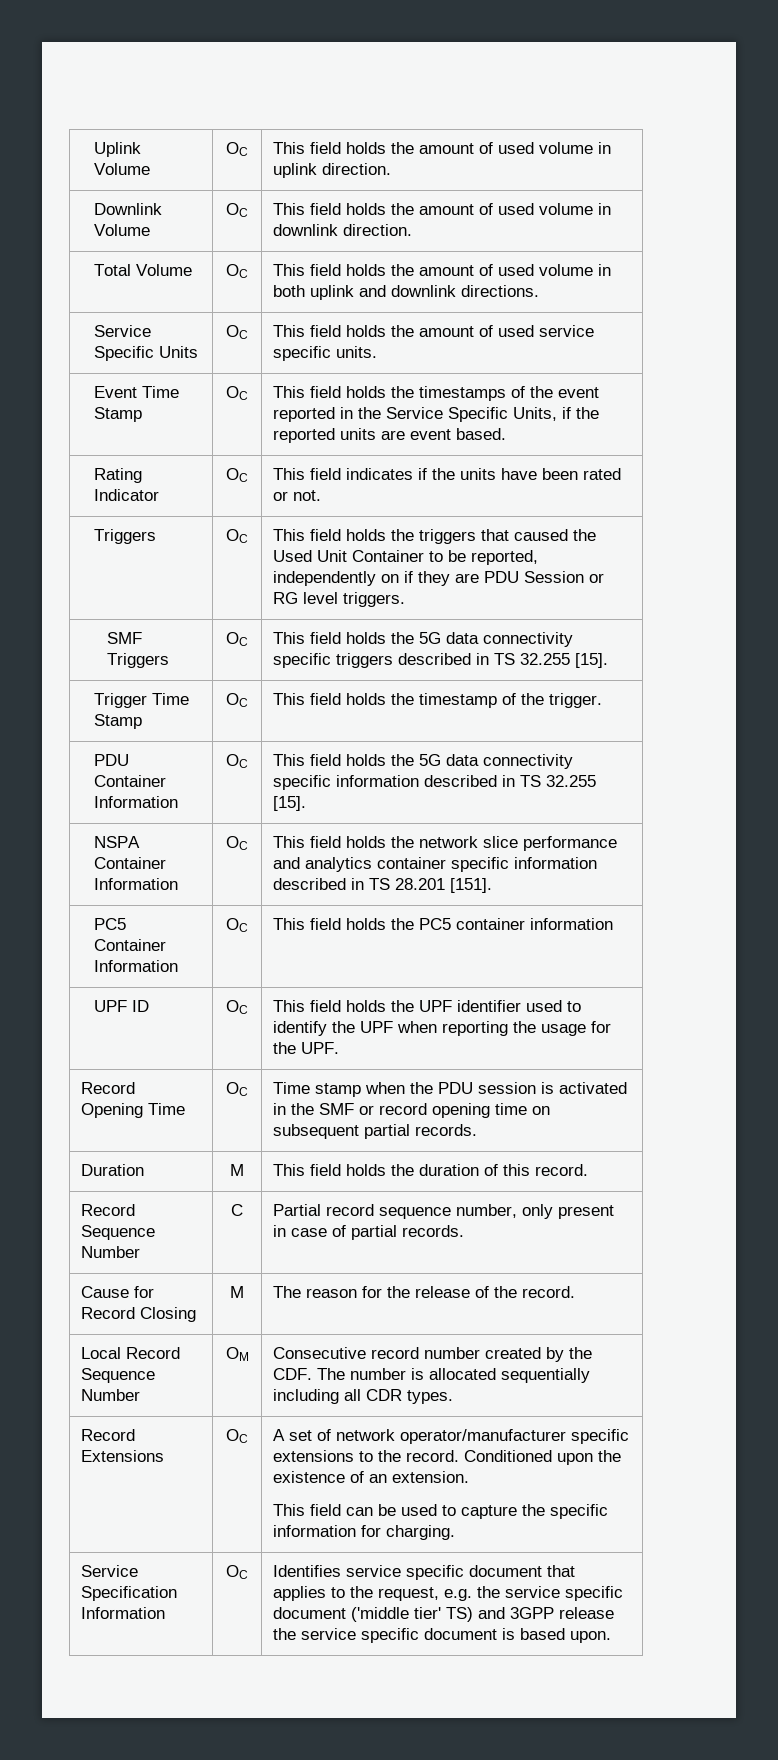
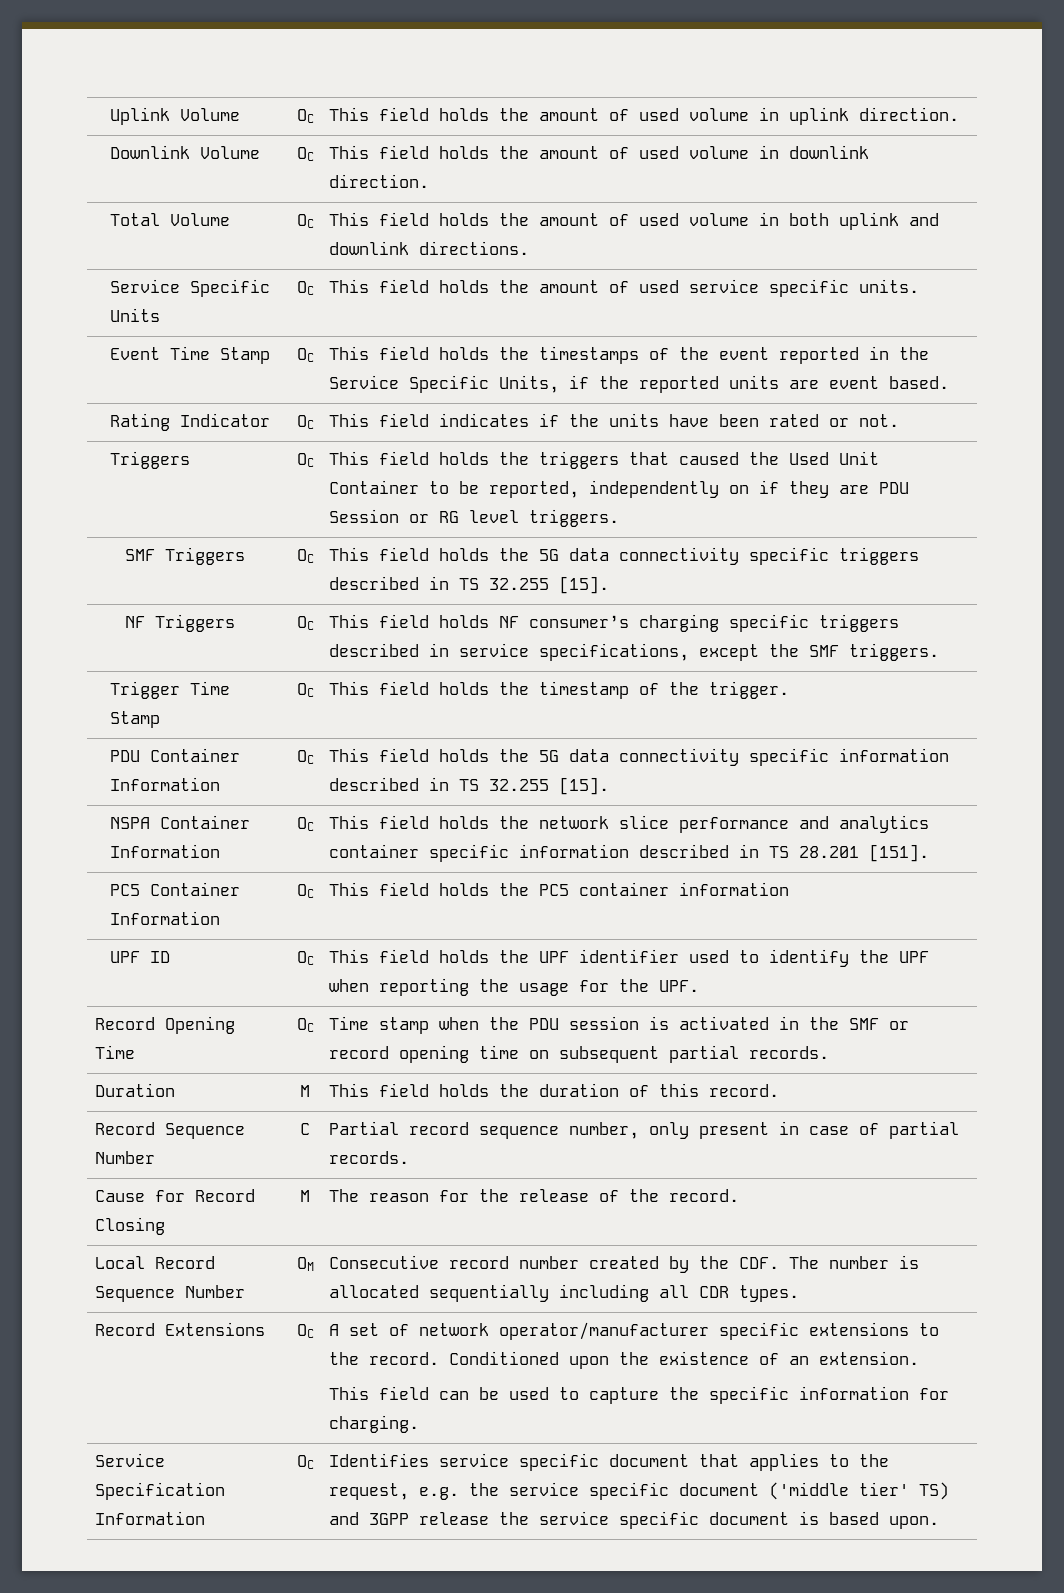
(609, 660) none -> [124,614,235,632] [296,616,314,630] [328,614,899,632] [328,643,939,661] // NF Triggers | OC | This field holds NF consumer’s charging specific triggers described in service specifications, except the SMF triggers.

